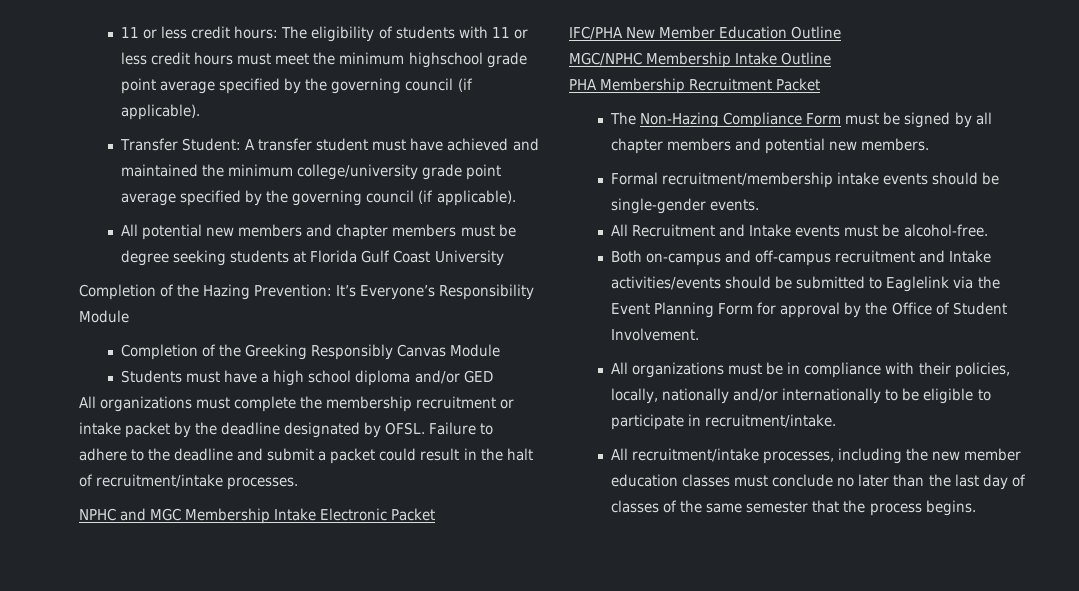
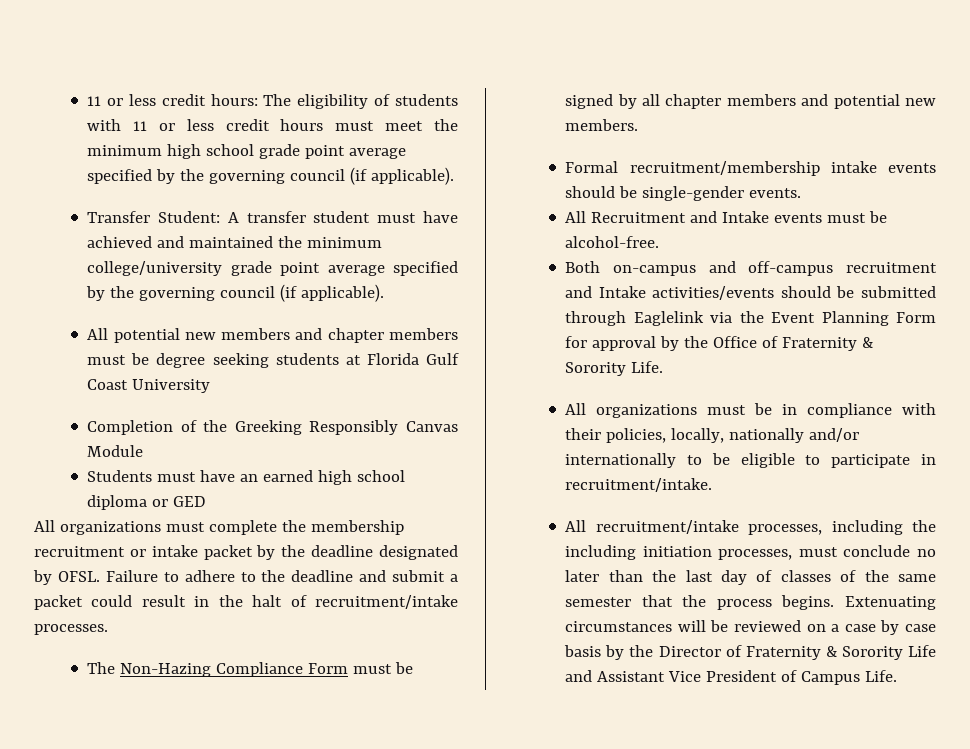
[408,52,483,68] highschool -> [167,144,255,159] high school
[79,284,535,300] [79,310,129,323] // Completion of the Hazing Prevention: It’s Everyone’s Responsibility Module -> (211, 386) none
[261,373,270,383] a -> [240,470,314,482] an earned
[414,370,460,384] and/or -> [152,499,169,507] or
[79,508,436,524] [569,26,842,40] [569,52,832,68] [569,78,821,94] // NPHC and MGC Membership Intake Electronic Packet // IFC/PHA New Member Education Outline // MGC/NPHC Membership Intake Outline // PHA Membership Recruitment Packet -> (108, 629) none
[869,277,883,289] to -> [565,311,627,326] through
[952,302,1007,315] [611,328,700,341] Student Involvement. -> [782,337,874,351] [565,361,664,376] Fraternity & Sorority Life.
[932,448,1022,461] [611,474,731,487] new member education classes -> [565,545,793,560] including initiation processes,
(976, 508) none -> [845,596,936,610] [565,620,936,635] [564,645,936,660] [565,670,898,685] Extenuating circumstances will be reviewed on a case by case basis by the Director of Fraternity & Sorority Life and Assistant Vice President of Campus Life.

